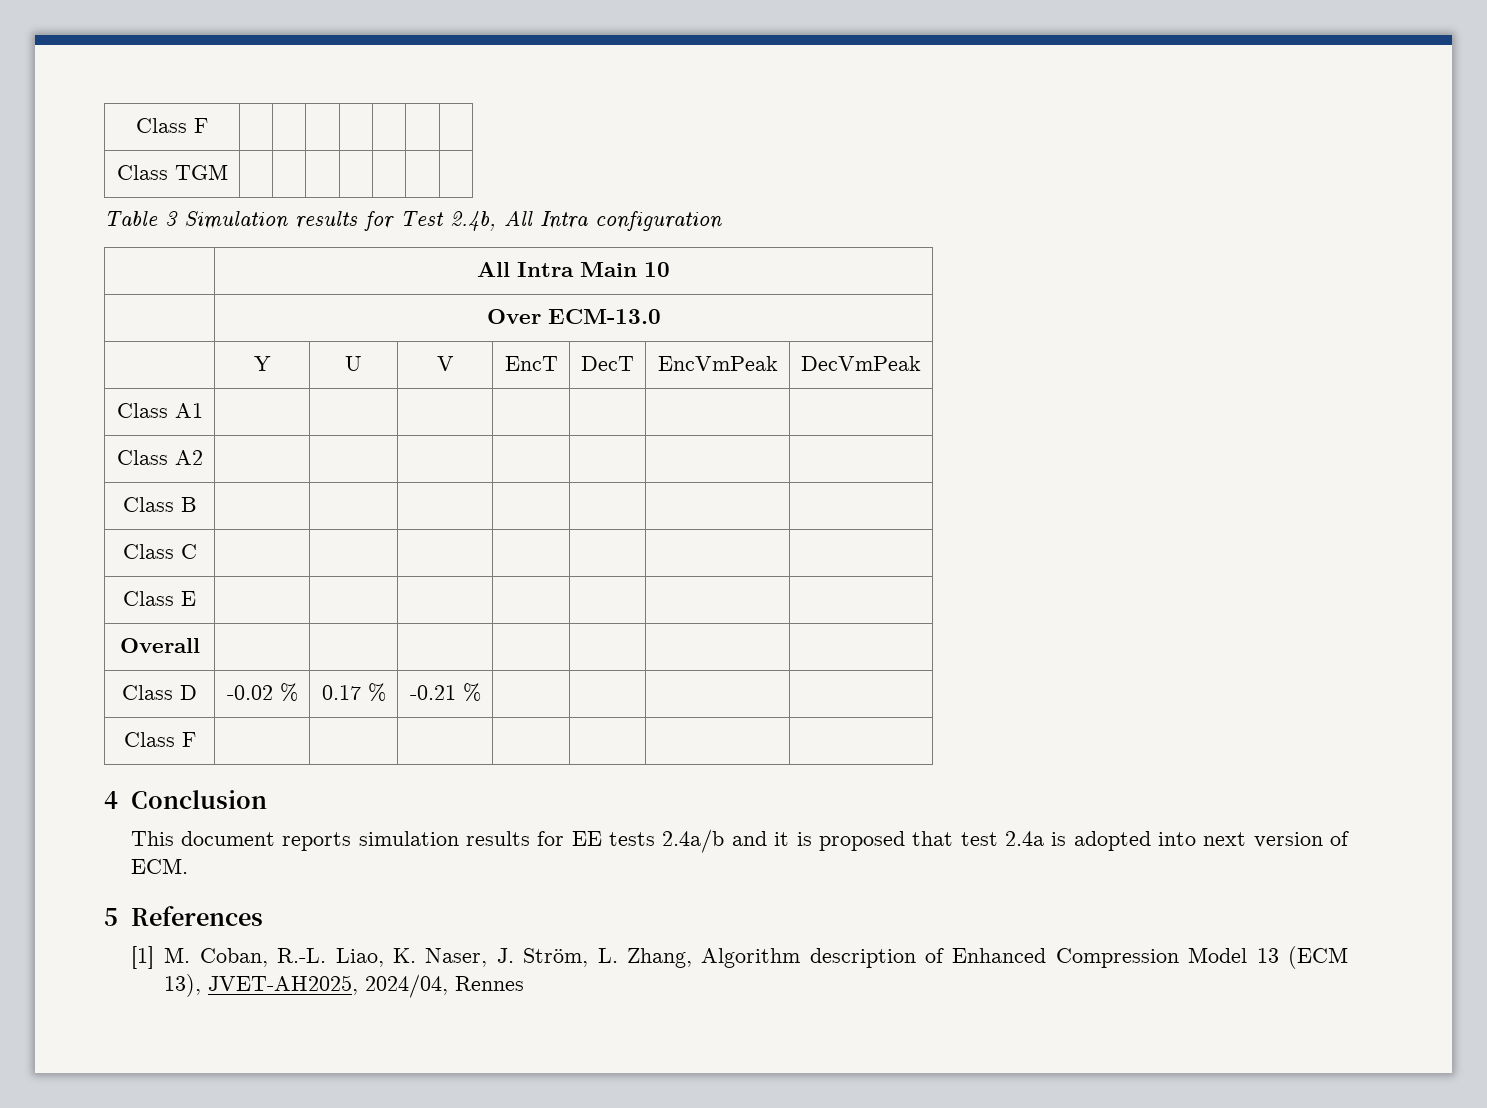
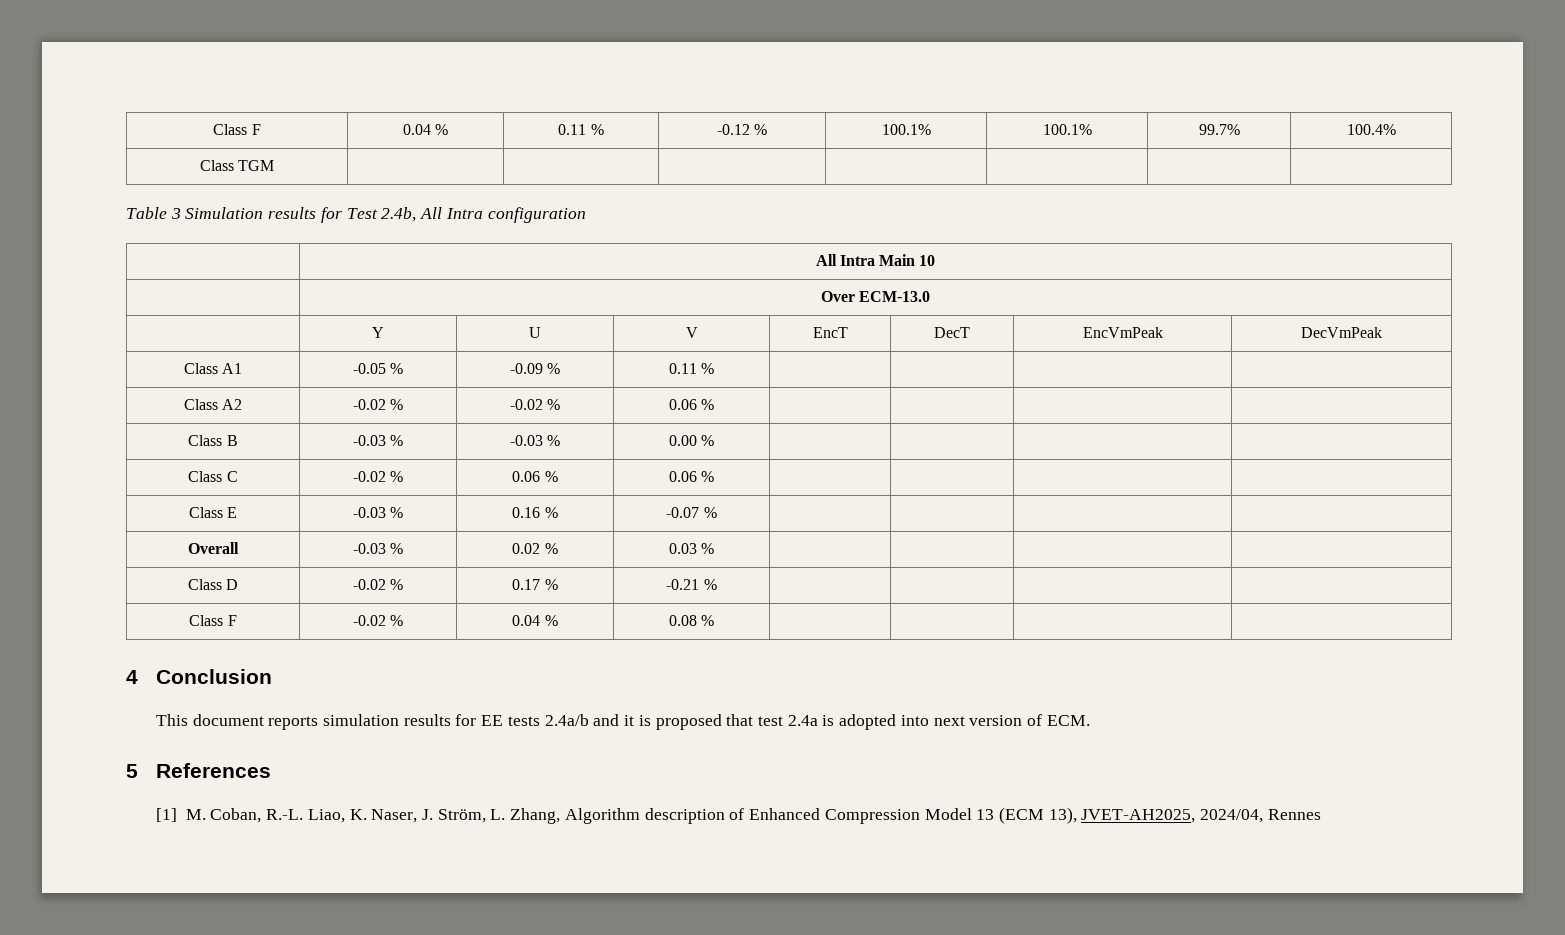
[136,118,208,133] Class F | | | | | | | -> [213,124,261,135] [402,124,449,135] [558,124,604,135] [716,124,768,135] [881,124,931,135] [1042,124,1092,135] [1198,124,1240,135] [1346,124,1396,135] Class F | 0.04 % | 0.11 % | -0.12 % | 100.1% | 100.1% | 99.7% | 100.4%
[116,450,203,465] [122,497,197,512] [122,544,197,559] [123,591,196,606] [119,638,200,653] | | | | | | // Class A2 | | | | | | | // Class B | | | | | | | // Class C | | | | | | | // Class E | | | | | | | // Overall | | | -> [352,363,404,374] [509,363,561,374] [668,363,715,374] [183,399,243,410] [352,399,404,410] [509,399,561,410] [668,399,715,410] [188,435,238,446] [352,435,404,446] [509,435,561,446] [668,435,715,446] [188,471,238,482] [352,471,404,482] [512,471,558,482] [668,471,715,482] [188,507,238,518] [352,507,404,518] [512,507,558,518] [666,507,717,518] [188,542,239,554] [352,543,404,554] [512,543,558,554] [668,543,715,554] -0.05 % | -0.09 % | 0.11 % | | | | // Class A2 | -0.02 % | -0.02 % | 0.06 % | | | | // Class B | -0.03 % | -0.03 % | 0.00 % | | | | // Class C | -0.02 % | 0.06 % | 0.06 % | | | | // Class E | -0.03 % | 0.16 % | -0.07 % | | | | // Overall | -0.03 % | 0.02 % | 0.03 %
(196, 739) | | -> [352,615,404,626] [512,615,558,626] [668,615,715,626] -0.02 % | 0.04 % | 0.08 %

